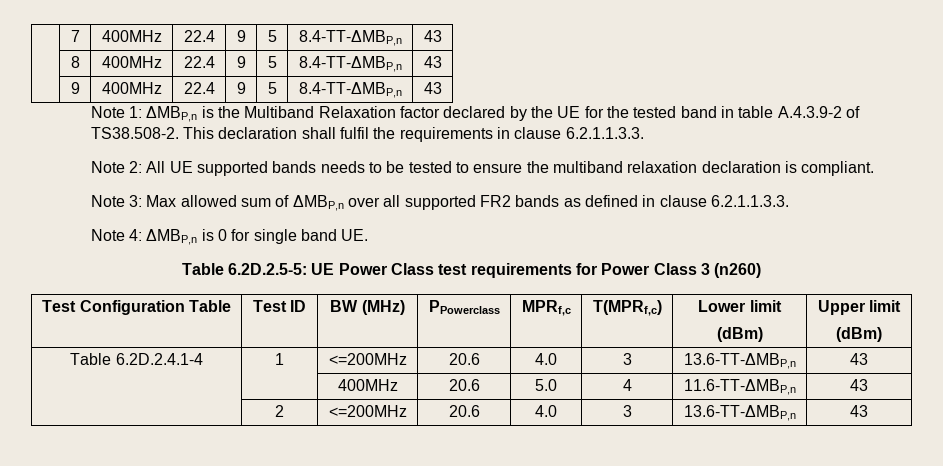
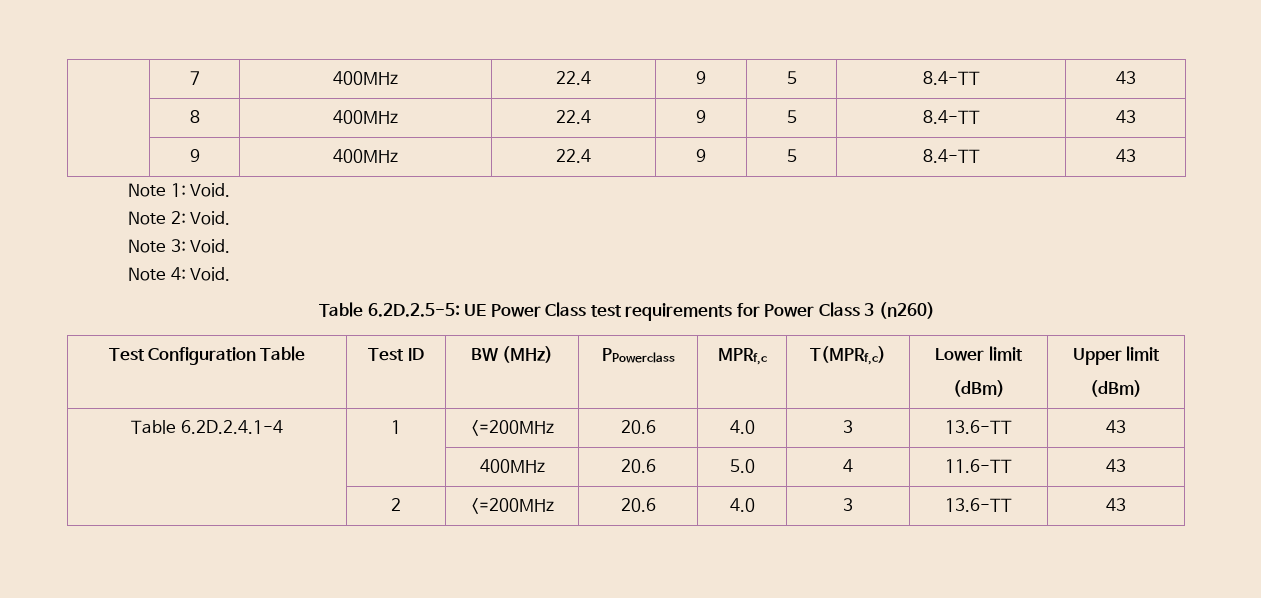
[298,30,402,46] 8.4-TT-ΔMBP,n -> [922,71,980,85] 8.4-TT
[298,56,402,72] 8.4-TT-ΔMBP,n -> [922,110,980,124] 8.4-TT
[298,82,402,98] 8.4-TT-ΔMBP,n -> [922,149,980,163] 8.4-TT
[146,106,860,122] [90,127,644,142] [90,161,875,176] [90,195,789,211] [90,229,369,245] ΔMBP,n is the Multiband Relaxation factor declared by the UE for the tested band in table A.4.3.9-2 of TS38.508-2. This declaration shall fulfil the requirements in clause 6.2.1.1.3.3. // Note 2: All UE supported bands needs to be tested to ensure the multiband relaxation declaration is compliant. // Note 3: Max allowed sum of ΔMBP,n over all supported FR2 bands as defined in clause 6.2.1.1.3.3. // Note 4: ΔMBP,n is 0 for single band UE. -> [190,183,231,197] [128,211,231,225] [128,239,231,253] [128,267,231,281] Void. // Note 2: Void. // Note 3: Void. // Note 4: Void.
[683,353,796,369] 13.6-TT-ΔMBP,n -> [945,420,1012,434] 13.6-TT
[683,379,796,395] 11.6-TT-ΔMBP,n -> [945,459,1012,473] 11.6-TT
[683,405,796,421] 13.6-TT-ΔMBP,n -> [945,498,1012,512] 13.6-TT

